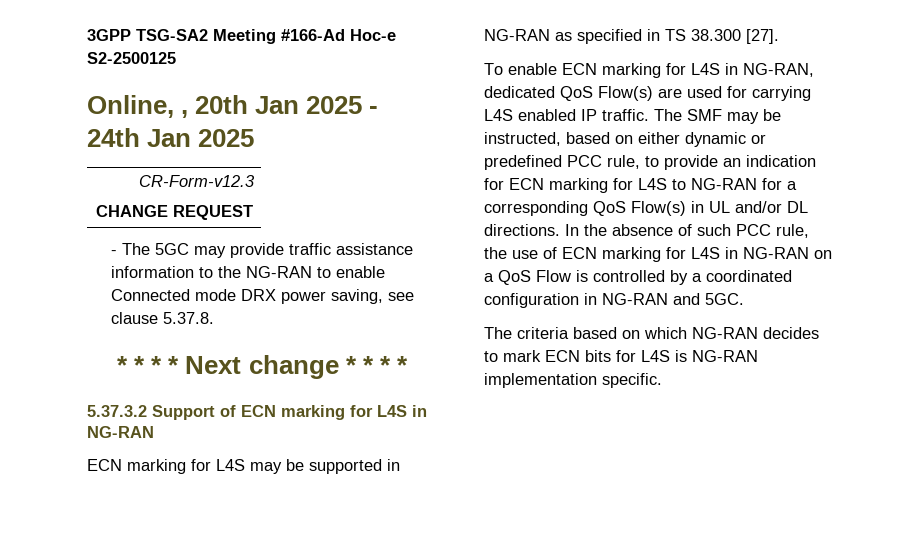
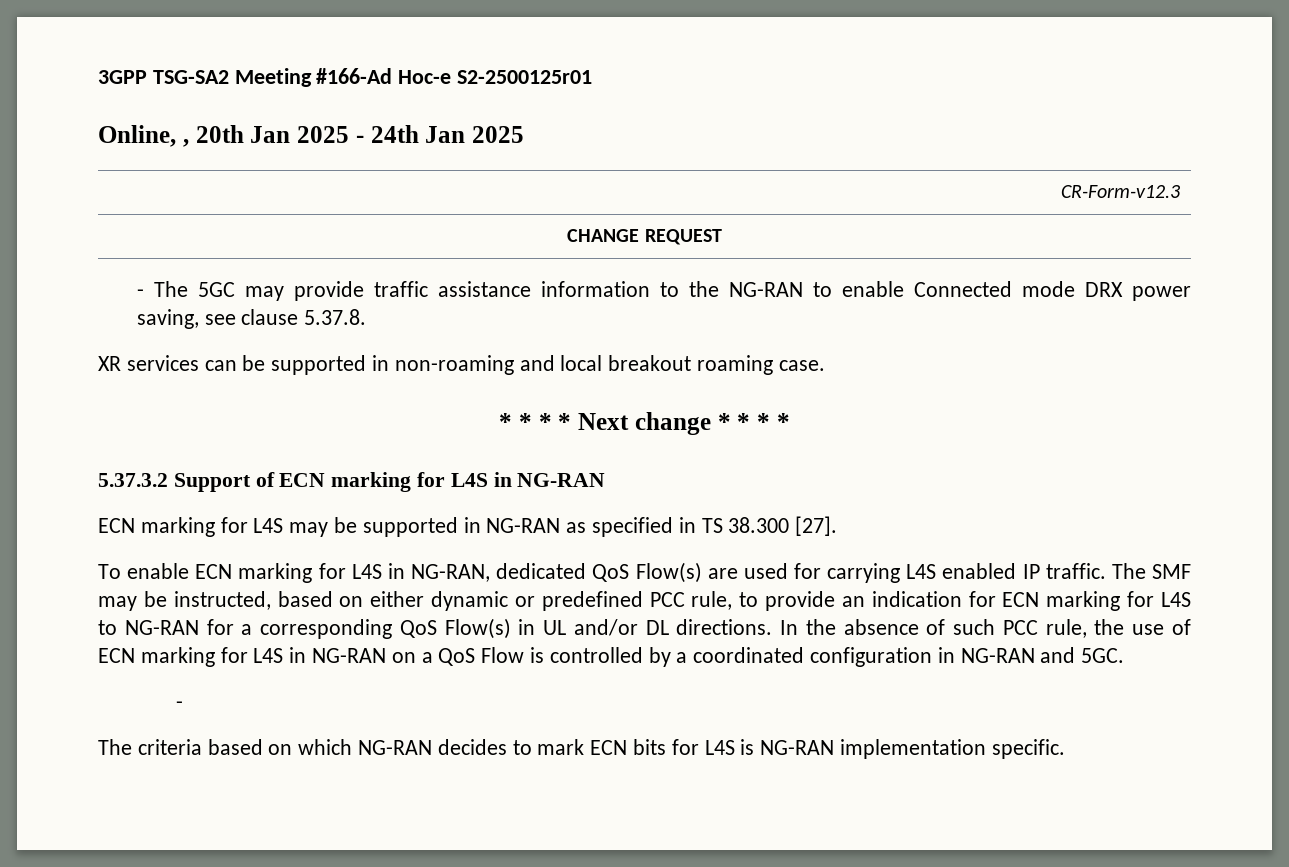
[87,52,176,64] S2-2500125 -> [457,70,593,84] S2-2500125r01
(215, 318) none -> [98,355,825,375] // XR services can be supported in non-roaming and local breakout roaming case.
(744, 299) none -> [175,701,183,709] // -

